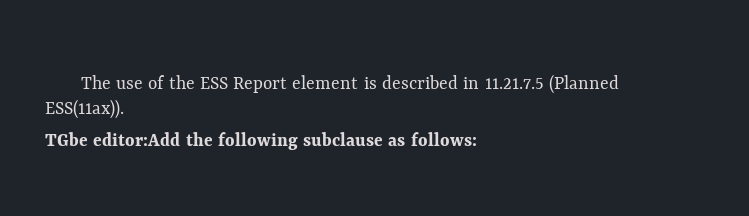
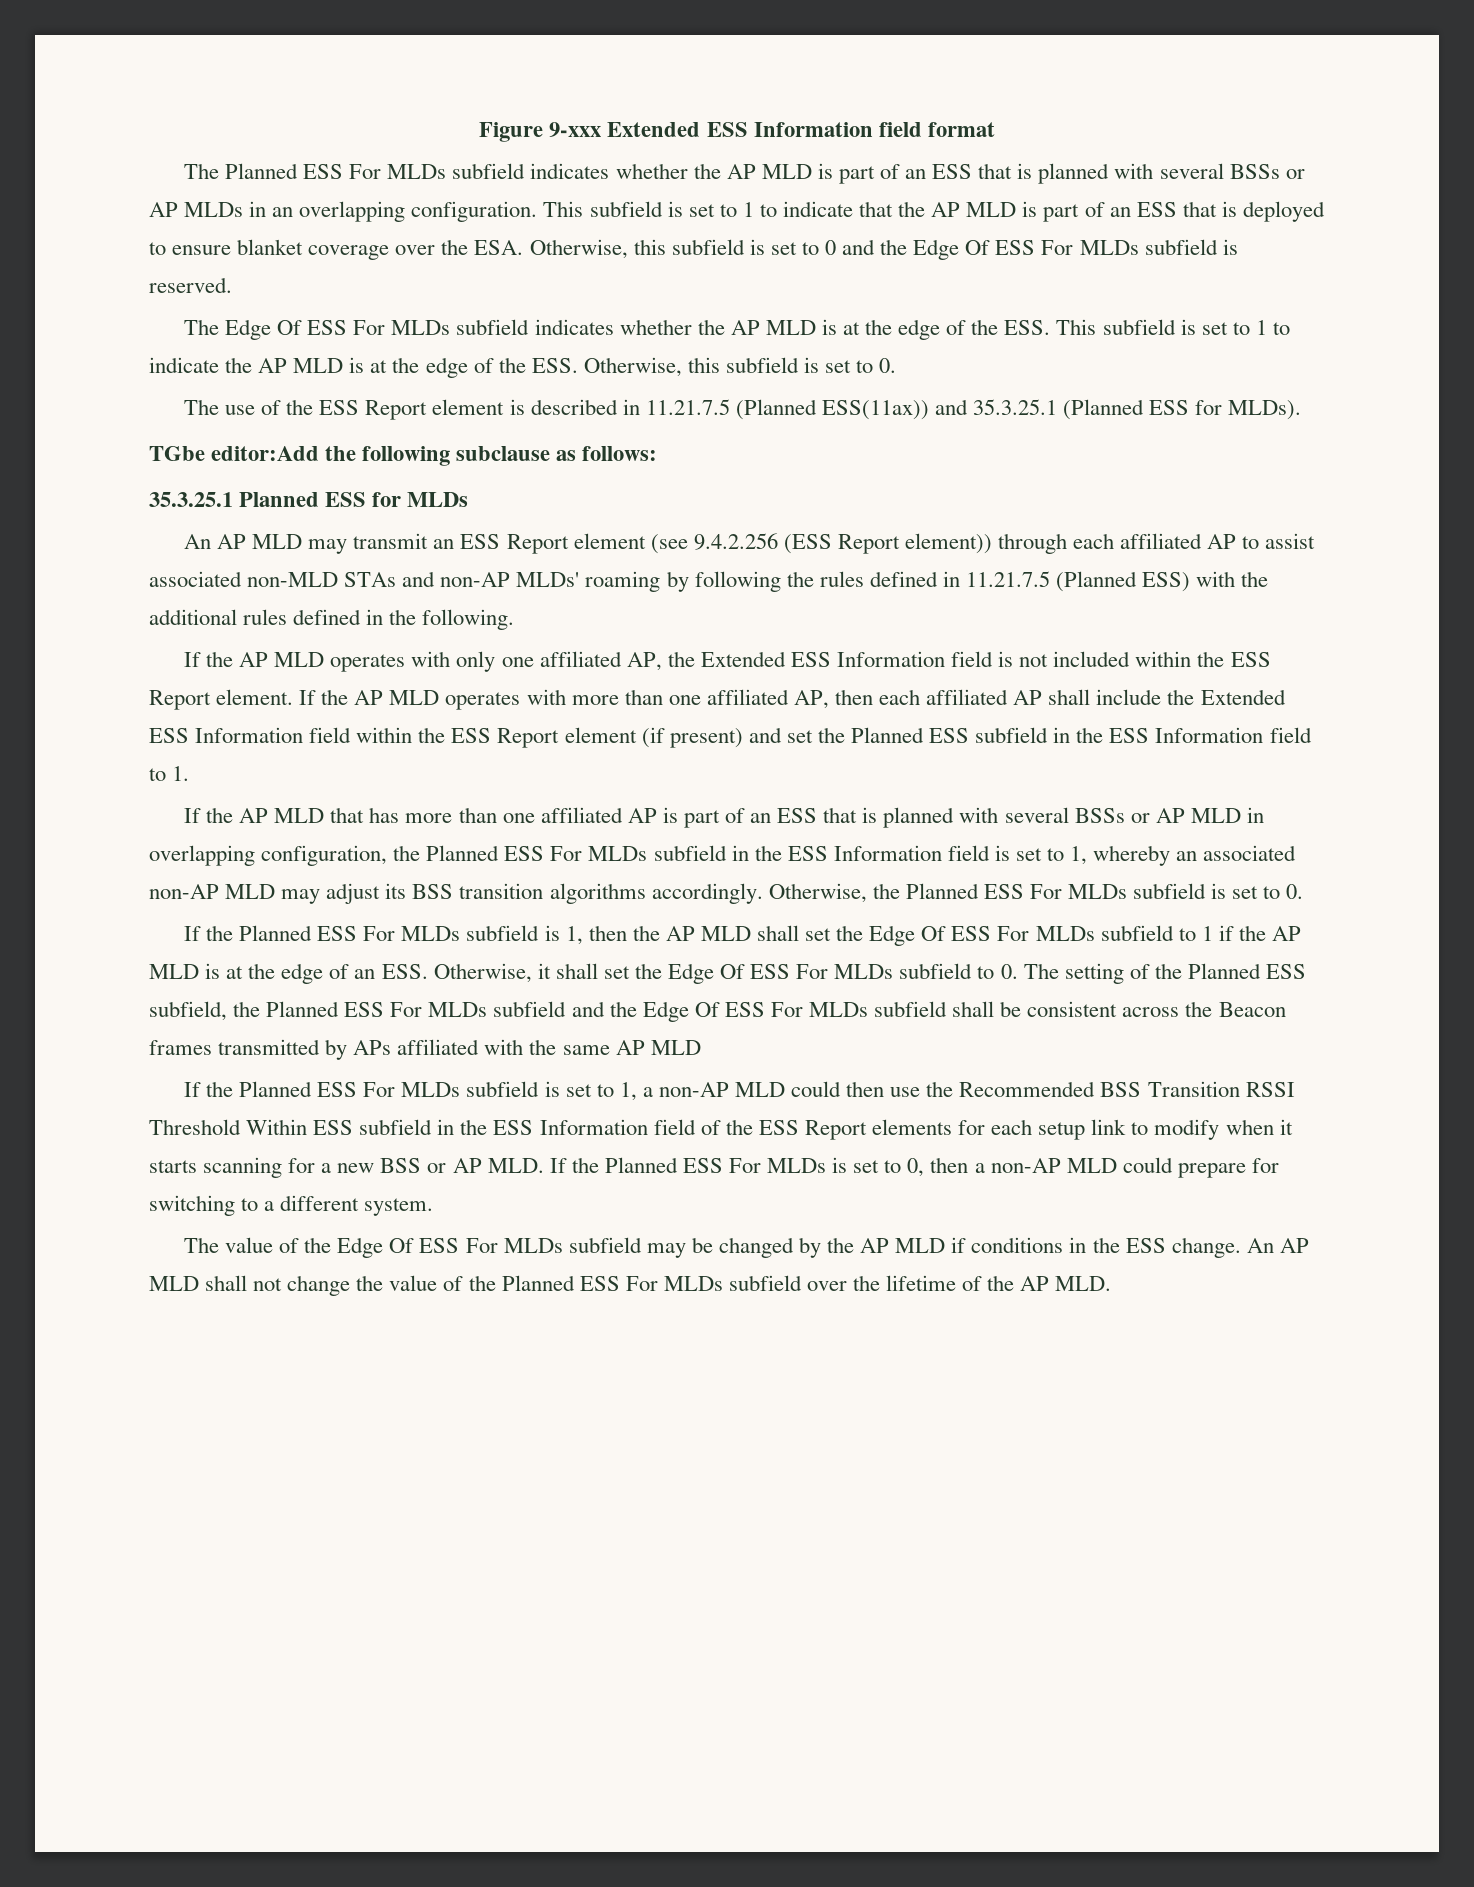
(80, 82) none -> [479,122,995,142] [184,163,1305,184] [149,201,1325,222] [149,239,1238,260] [149,277,232,293] [184,319,1290,340] [149,357,897,378] Figure 9-xxx Extended ESS Information field format // The Planned ESS For MLDs subfield indicates whether the AP MLD is part of an ESS that is planned with several BSSs or AP MLDs in an overlapping configuration. This subfield is set to 1 to indicate that the AP MLD is part of an ESS that is deployed to ensure blanket coverage over the ESA. Otherwise, this subfield is set to 0 and the Edge Of ESS For MLDs subfield is reserved. // The Edge Of ESS For MLDs subfield indicates whether the AP MLD is at the edge of the ESS. This subfield is set to 1 to indicate the AP MLD is at the edge of the ESS. Otherwise, this subfield is set to 0. //
[45,99,124,119] ESS(11ax)). -> [821,399,1302,420] ESS(11ax)) and 35.3.25.1 (Planned ESS for MLDs).
(477, 139) none -> [149,492,469,507] [184,533,1316,554] [149,571,1269,592] [149,609,515,630] [184,651,1271,672] [149,689,1286,710] [149,727,1312,748] [149,766,190,781] [184,807,1264,828] [149,845,1297,866] [149,883,1304,904] [184,925,1301,946] [149,963,1306,984] [149,1001,1286,1022] [149,1039,701,1060] [184,1081,1295,1101] [149,1119,1293,1140] [149,1157,1279,1178] [149,1195,434,1216] [184,1237,1309,1258] [149,1275,1112,1296] // 35.3.25.1 Planned ESS for MLDs // An AP MLD may transmit an ESS Report element (see 9.4.2.256 (ESS Report element)) through each affiliated AP to assist associated non-MLD STAs and non-AP MLDs' roaming by following the rules defined in 11.21.7.5 (Planned ESS) with the additional rules defined in the following. // If the AP MLD operates with only one affiliated AP, the Extended ESS Information field is not included within the ESS Report element. If the AP MLD operates with more than one affiliated AP, then each affiliated AP shall include the Extended ESS Information field within the ESS Report element (if present) and set the Planned ESS subfield in the ESS Information field to 1. // If the AP MLD that has more than one affiliated AP is part of an ESS that is planned with several BSSs or AP MLD in overlapping configuration, the Planned ESS For MLDs subfield in the ESS Information field is set to 1, whereby an associated non-AP MLD may adjust its BSS transition algorithms accordingly. Otherwise, the Planned ESS For MLDs subfield is set to 0. // If the Planned ESS For MLDs subfield is 1, then the AP MLD shall set the Edge Of ESS For MLDs subfield to 1 if the AP MLD is at the edge of an ESS. Otherwise, it shall set the Edge Of ESS For MLDs subfield to 0. The setting of the Planned ESS subfield, the Planned ESS For MLDs subfield and the Edge Of ESS For MLDs subfield shall be consistent across the Beacon frames transmitted by APs affiliated with the same AP MLD // If the Planned ESS For MLDs subfield is set to 1, a non-AP MLD could then use the Recommended BSS Transition RSSI Threshold Within ESS subfield in the ESS Information field of the ESS Report elements for each setup link to modify when it starts scanning for a new BSS or AP MLD. If the Planned ESS For MLDs is set to 0, then a non-AP MLD could prepare for switching to a different system. // The value of the Edge Of ESS For MLDs subfield may be changed by the AP MLD if conditions in the ESS change. An AP MLD shall not change the value of the Planned ESS For MLDs subfield over the lifetime of the AP MLD.

